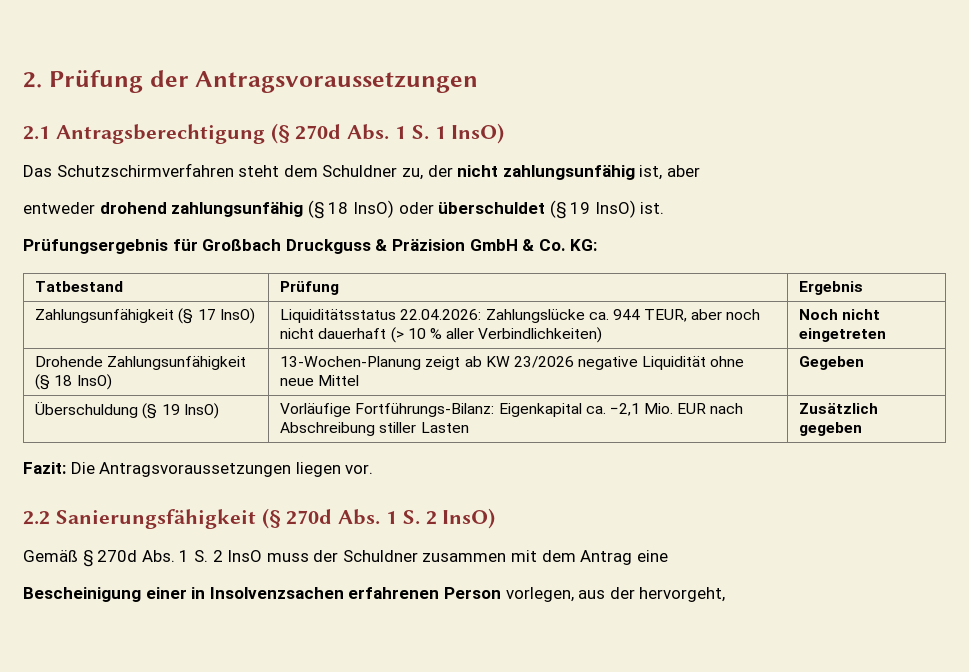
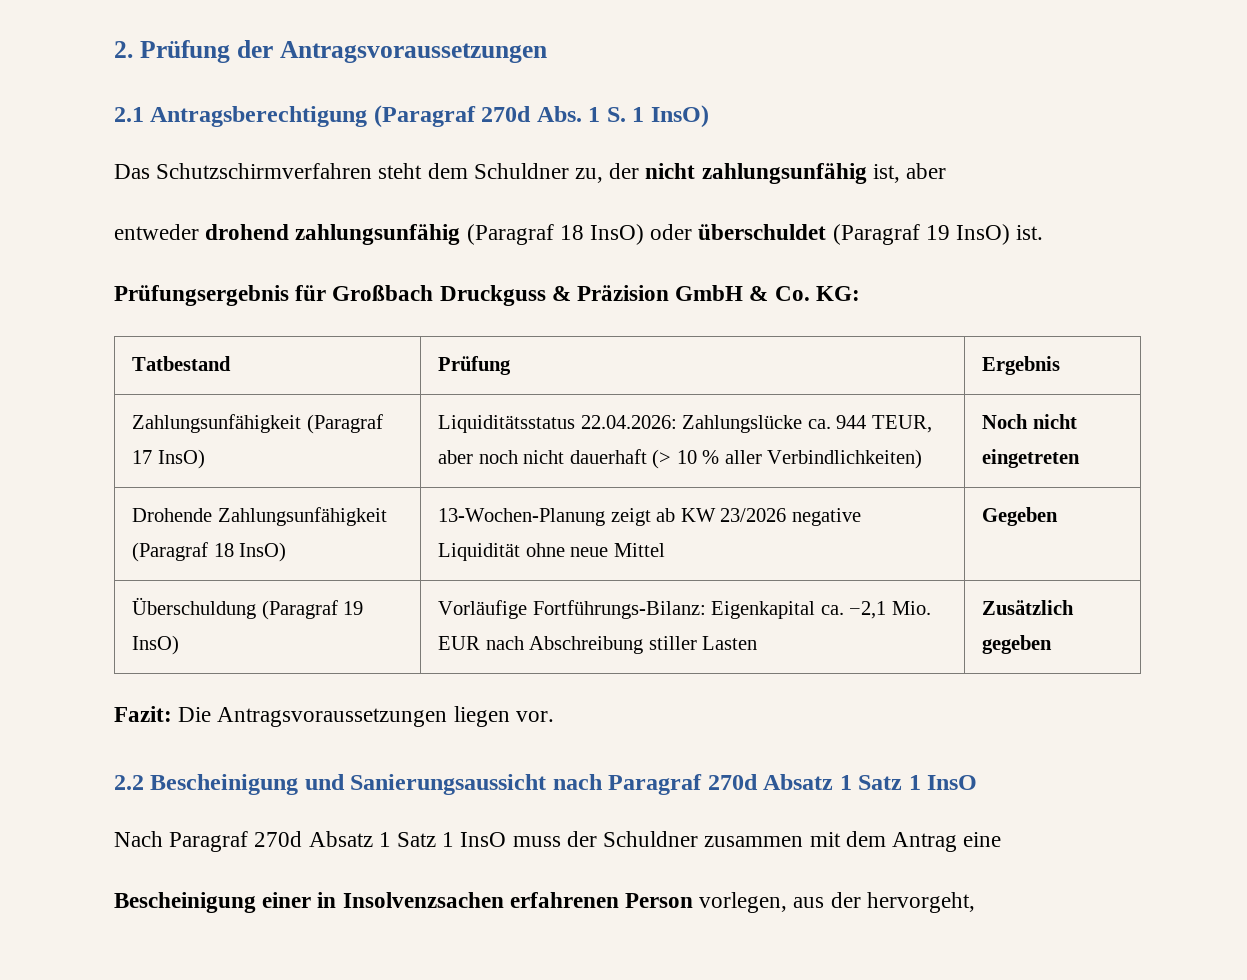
[270,123,290,144] (§ -> [373,105,476,128] (Paragraf
[307,200,324,219] (§ -> [466,224,554,245] (Paragraf
[549,200,566,219] (§ -> [832,224,920,245] (Paragraf
[178,308,194,324] (§ -> [306,414,383,434] (Paragraf
[35,374,51,390] (§ -> [132,542,209,562] (Paragraf
[142,403,158,419] (§ -> [261,600,338,620] (Paragraf
[55,508,496,529] [23,550,223,567] Sanierungsfähigkeit (§ 270d Abs. 1 S. 2 InsO) // Gemäß § 270d Abs. 1 S. 2 -> [150,774,978,795] [114,831,455,852] Bescheinigung und Sanierungsaussicht nach Paragraf 270d Absatz 1 Satz 1 InsO // Nach Paragraf 270d Absatz 1 Satz 1

